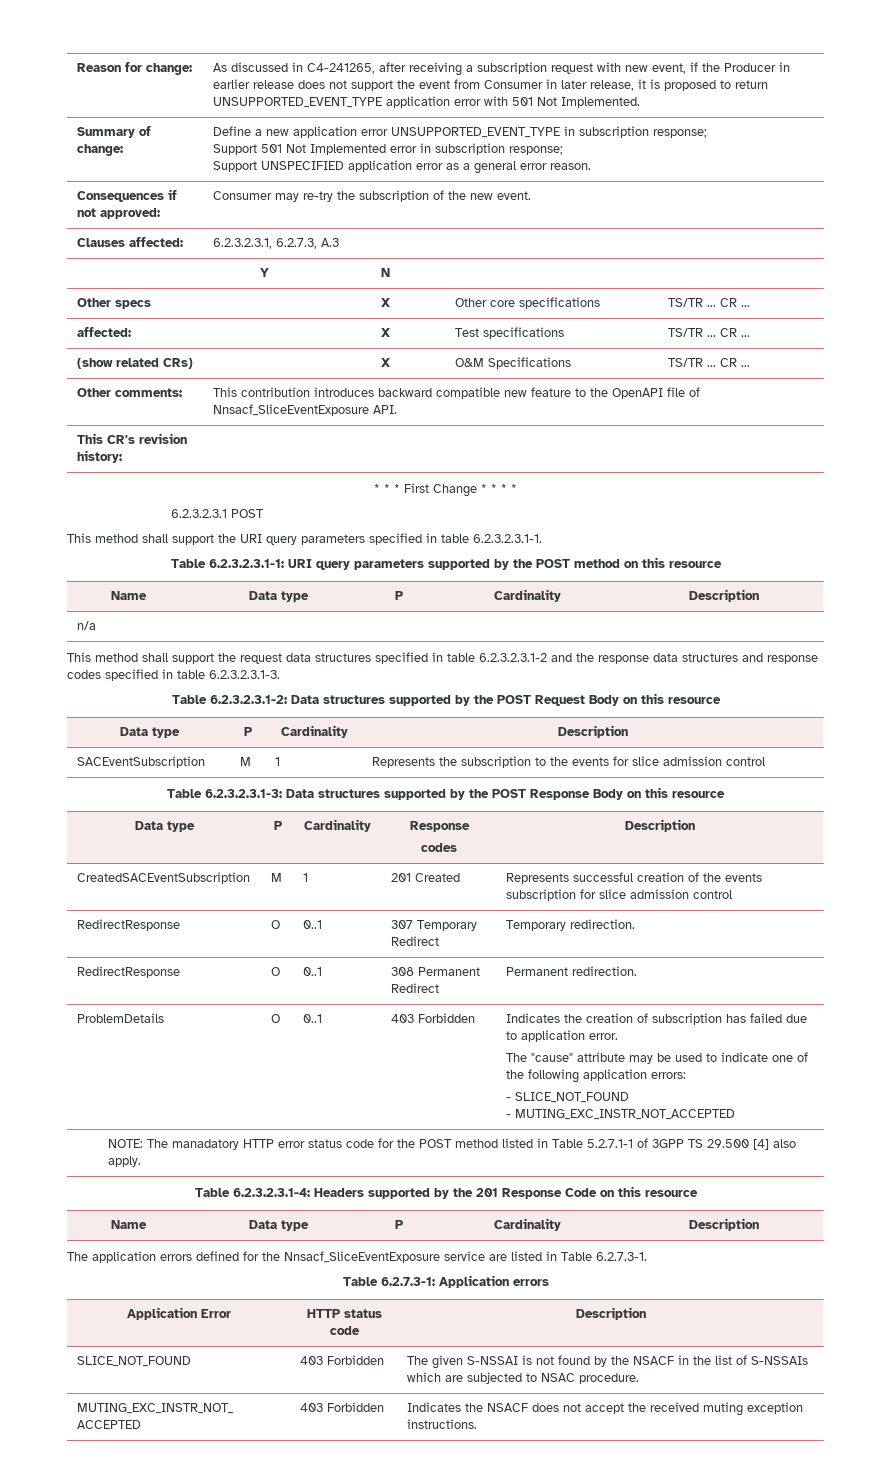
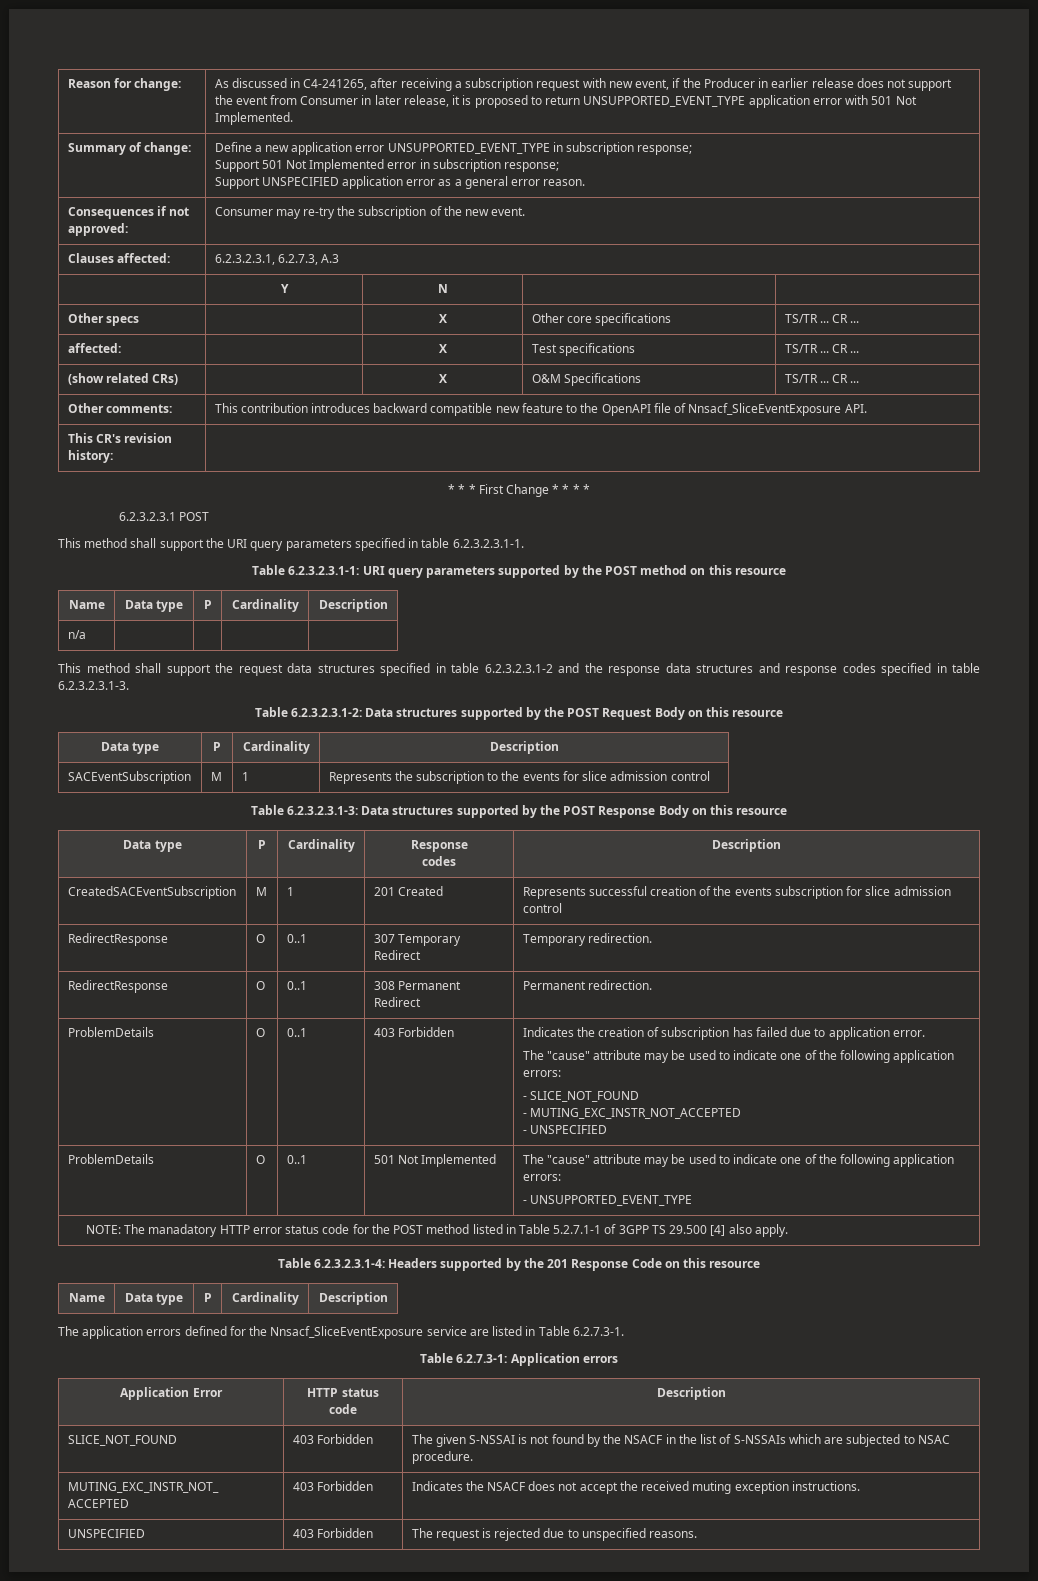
(736, 1114) none -> [522,1125,607,1134] [67,1154,154,1164] [255,1155,265,1164] [286,1155,307,1164] [373,1154,496,1167] [522,1154,955,1167] [522,1174,561,1181] [522,1195,692,1206] // - UNSPECIFIED // ProblemDetails | O | 0..1 | 501 Not Implemented | The "cause" attribute may be used to indicate one of the following application errors: // - UNSUPPORTED_EVENT_TYPE
(478, 1424) none -> [67,1529,145,1538] [292,1528,373,1538] [411,1528,698,1541] // UNSPECIFIED | 403 Forbidden | The request is rejected due to unspecified reasons.

